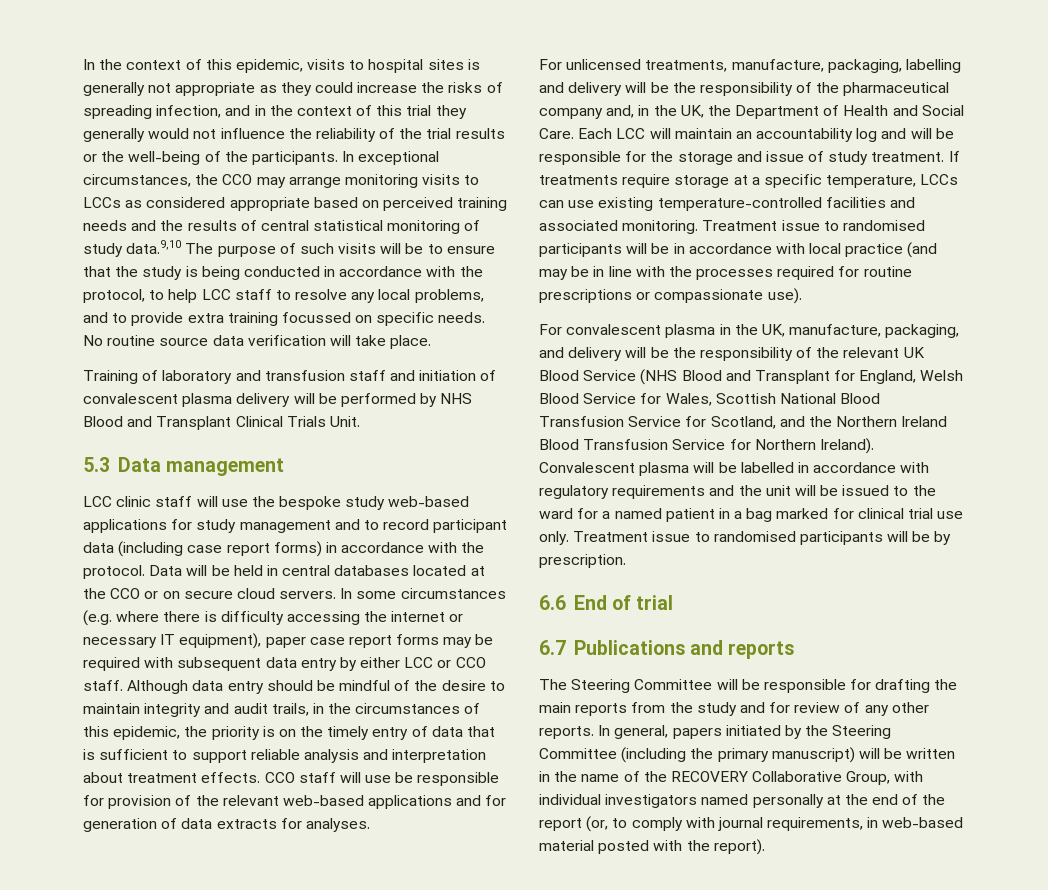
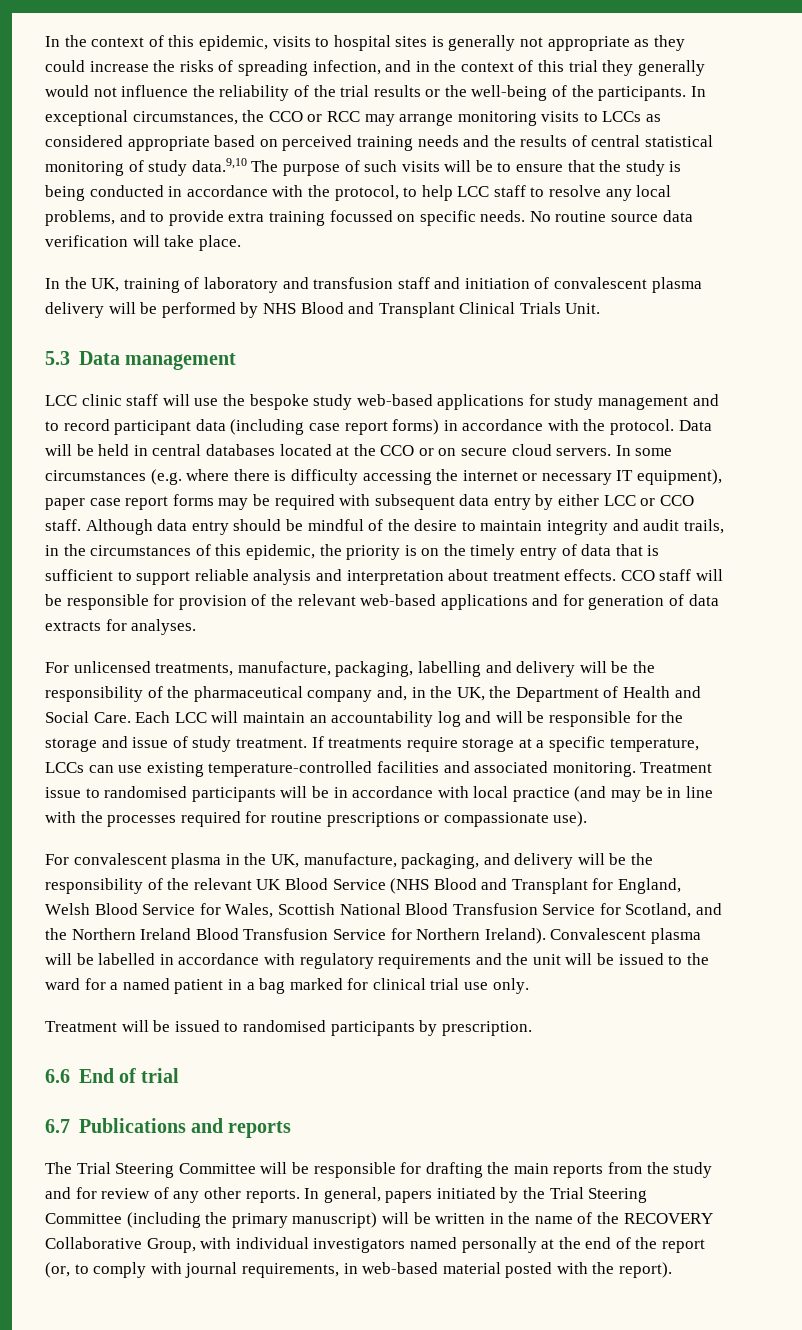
(253, 179) none -> [307,111,360,122] or RCC
[83,370,138,384] Training -> [45,277,180,293] In the UK, training
[365,775,392,783] use -> (724, 575) none
[573,531,931,545] Treatment issue to randomised participants will be -> [45,1020,415,1036] // Treatment will be issued to randomised participants
(567, 684) none -> [76,1162,111,1174] Trial
(829, 730) none -> [549,1187,584,1199] Trial

